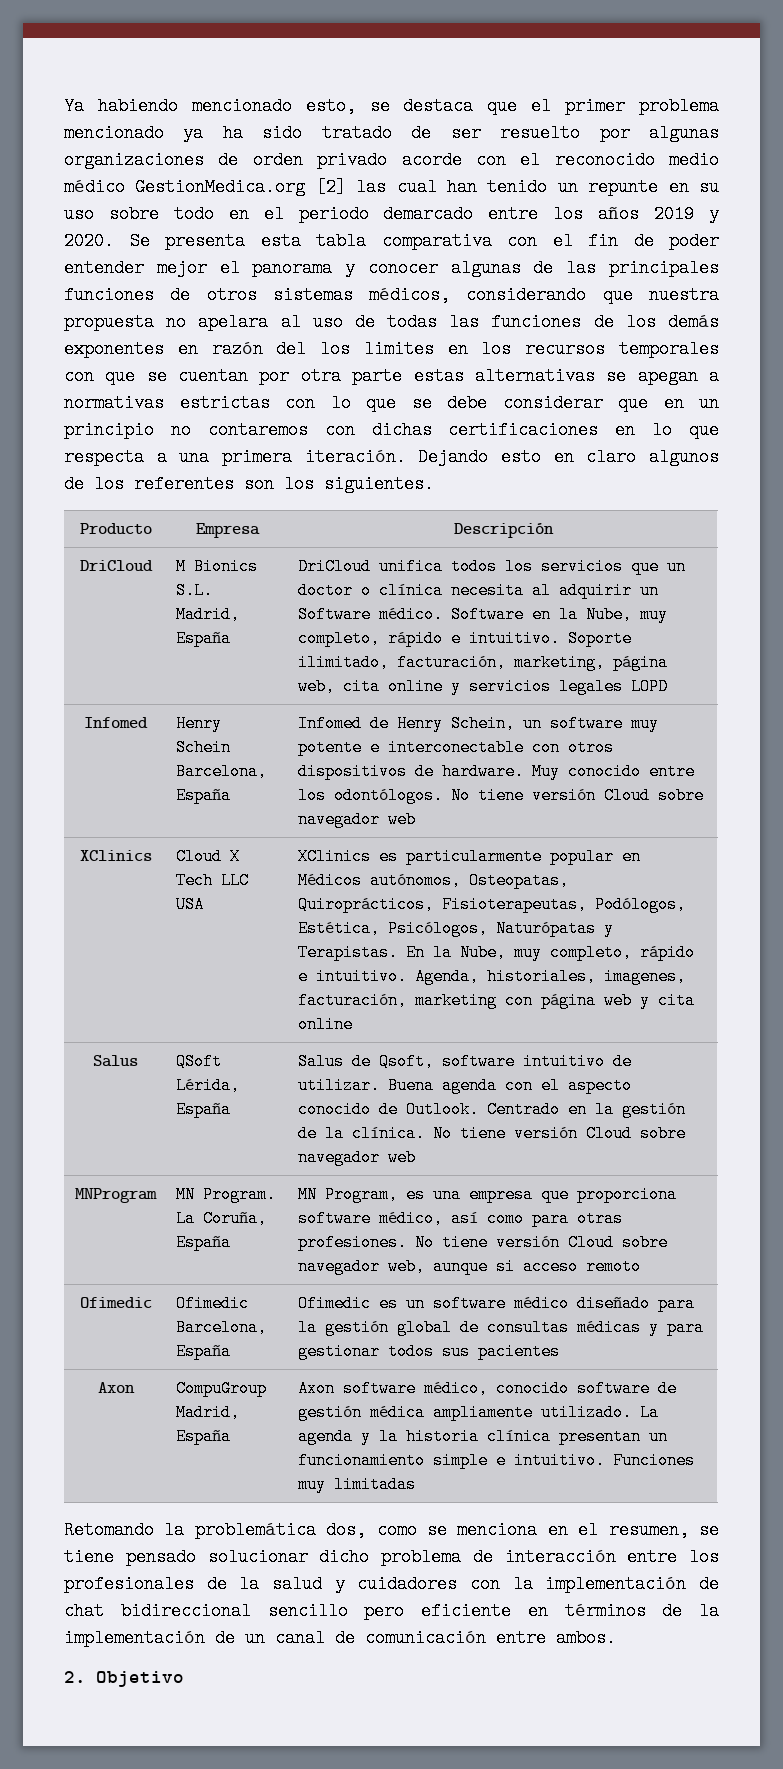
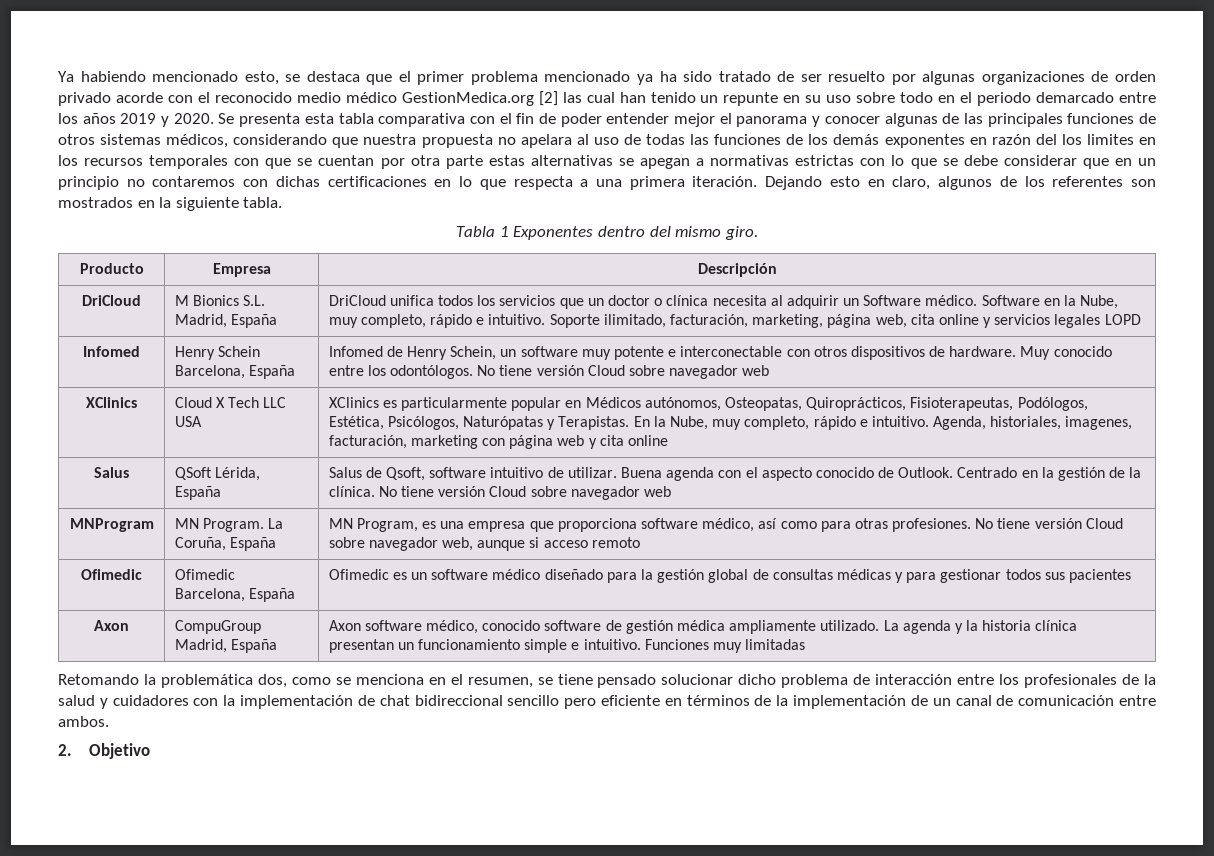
[586,448,637,466] claro -> [892,176,931,190] claro,
[284,475,434,493] los siguientes. -> [58,197,283,211] [456,226,758,240] mostrados en la siguiente tabla. // Tabla 1 Exponentes dentro del mismo giro.

